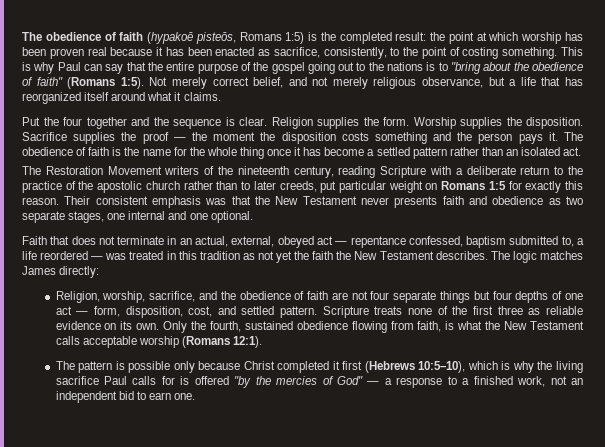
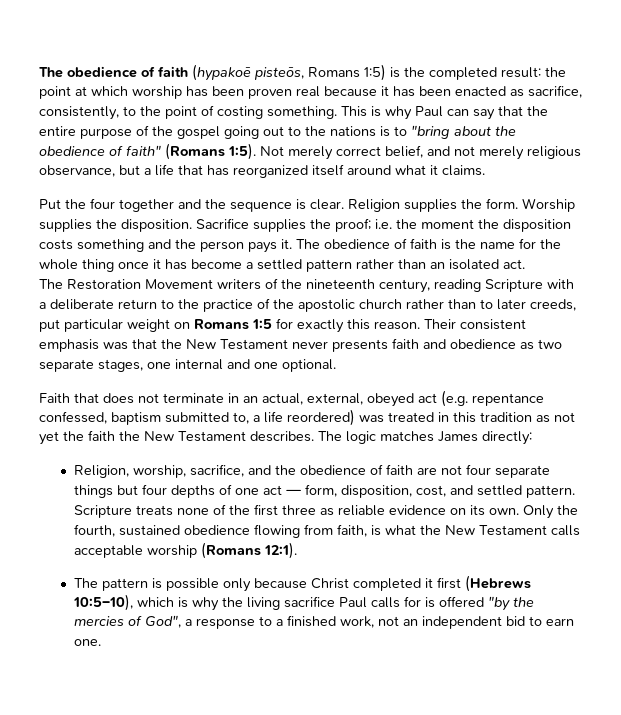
[142,132,186,144] proof — -> [335,218,392,232] proof; i.e.
[335,241,348,245] — -> [441,390,468,407] (e.g.
[40,251,104,260] reordered — -> [287,409,355,426] reordered)
[337,376,380,385] God" — -> [144,615,181,628] God",

